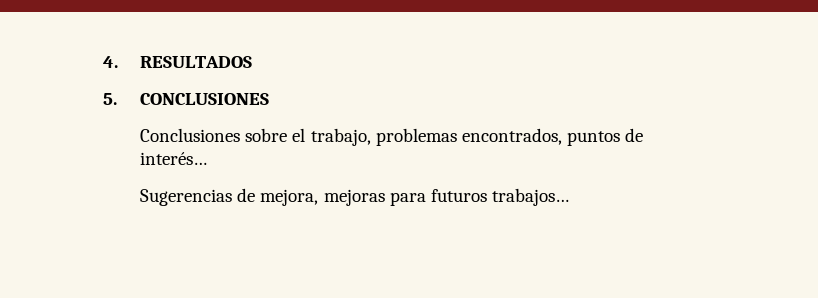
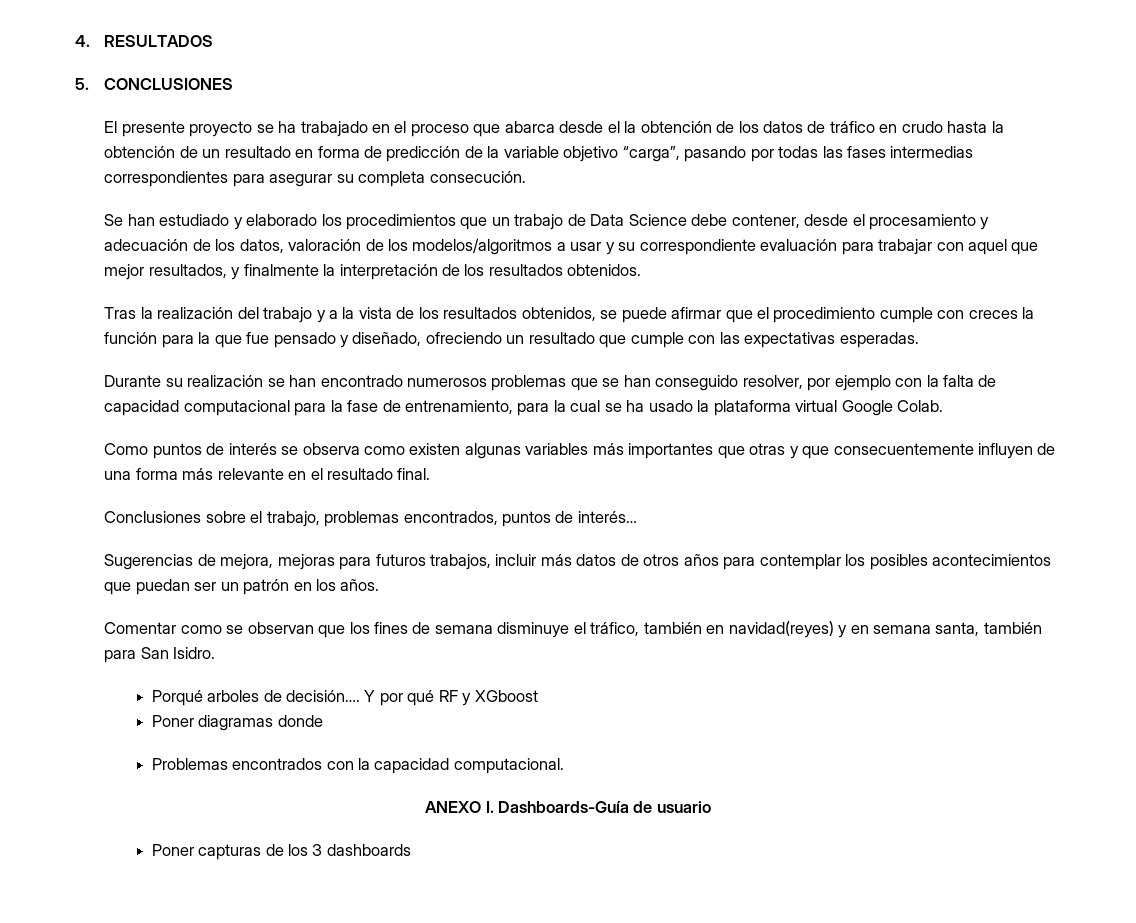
(270, 99) none -> [104,121,1004,137] [104,146,974,162] [104,171,526,187] [104,214,990,230] [104,238,1039,255] [104,264,642,280] [104,307,1035,323] [104,332,919,348] [104,375,997,391] [104,400,943,416] [104,443,1056,459] [104,468,431,480] // El presente proyecto se ha trabajado en el proceso que abarca desde el la obtención de los datos de tráfico en crudo hasta la obtención de un resultado en forma de predicción de la variable objetivo “carga”, pasando por todas las fases intermedias correspondientes para asegurar su completa consecución. // Se han estudiado y elaborado los procedimientos que un trabajo de Data Science debe contener, desde el procesamiento y adecuación de los datos, valoración de los modelos/algoritmos a usar y su correspondiente evaluación para trabajar con aquel que mejor resultados, y finalmente la interpretación de los resultados obtenidos. // Tras la realización del trabajo y a la vista de los resultados obtenidos, se puede afirmar que el procedimiento cumple con creces la función para la que fue pensado y diseñado, ofreciendo un resultado que cumple con las expectativas esperadas. // Durante su realización se han encontrado numerosos problemas que se han conseguido resolver, por ejemplo con la falta de capacidad computacional para la fase de entrenamiento, para la cual se ha usado la plataforma virtual Google Colab. // Como puntos de interés se observa como existen algunas variables más importantes que otras y que consecuentemente influyen de una forma más relevante en el resultado final.
[491,188,569,206] trabajos… -> [429,554,1051,570] [104,579,380,595] [104,621,1042,638] [104,647,216,663] [151,690,538,706] [151,715,323,731] [151,758,564,774] [425,801,711,813] [151,844,411,860] trabajos, incluir más datos de otros años para contemplar los posibles acontecimientos que puedan ser un patrón en los años. // Comentar como se observan que los fines de semana disminuye el tráfico, también en navidad(reyes) y en semana santa, también para San Isidro. // Porqué arboles de decisión…. Y por qué RF y XGboost // Poner diagramas donde // Problemas encontrados con la capacidad computacional. // ANEXO I. Dashboards-Guía de usuario // Poner capturas de los 3 dashboards

